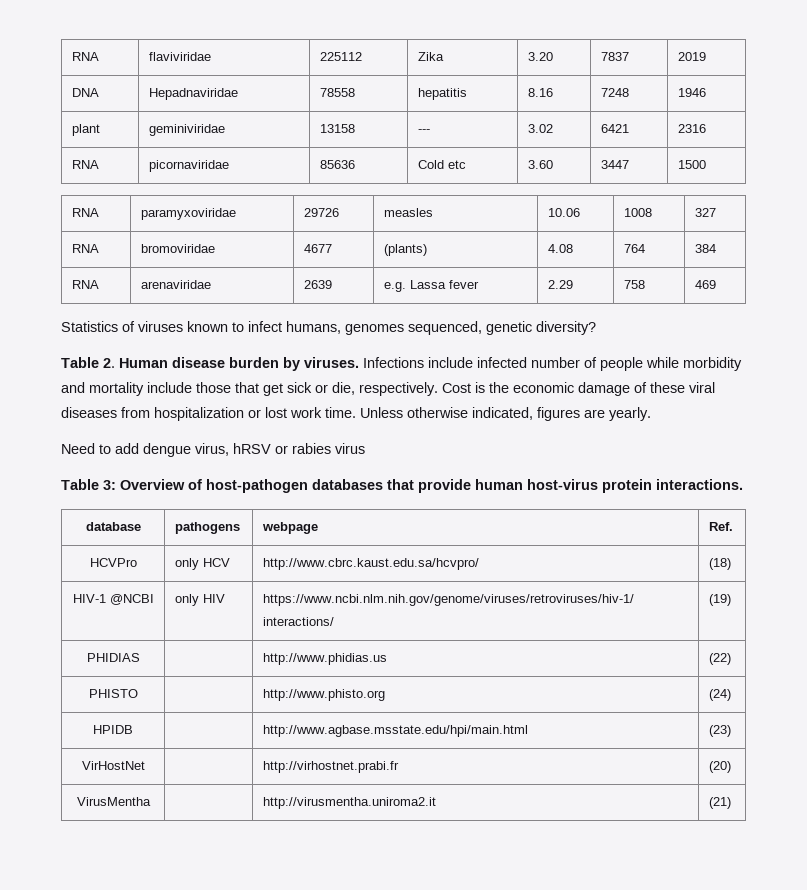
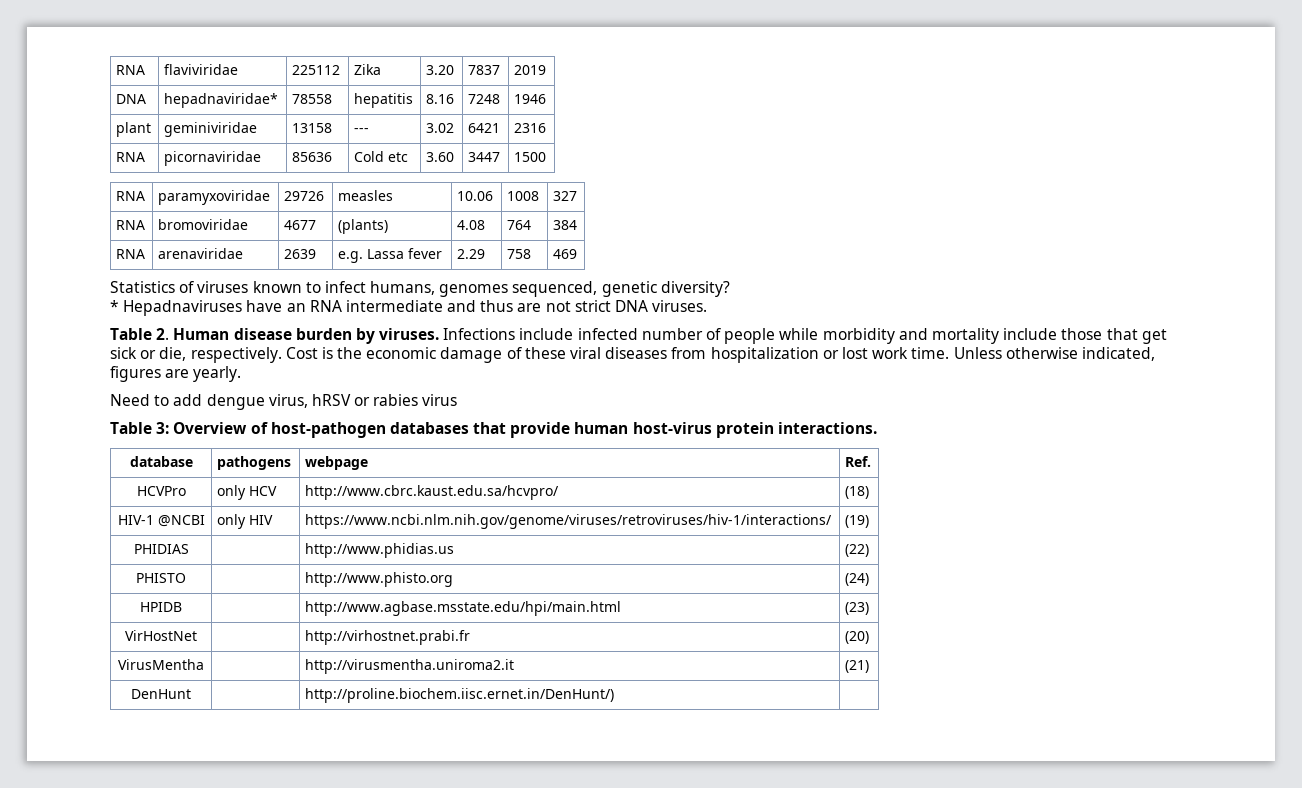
[148,88,238,100] Hepadnaviridae -> [164,93,279,108] hepadnaviridae*
(596, 328) none -> [110,300,708,316] // * Hepadnaviruses have an RNA intermediate and thus are not strict DNA viruses.
(731, 803) none -> [131,689,191,699] [305,688,615,703] // DenHunt | | http://proline.biochem.iisc.ernet.in/DenHunt/) |

